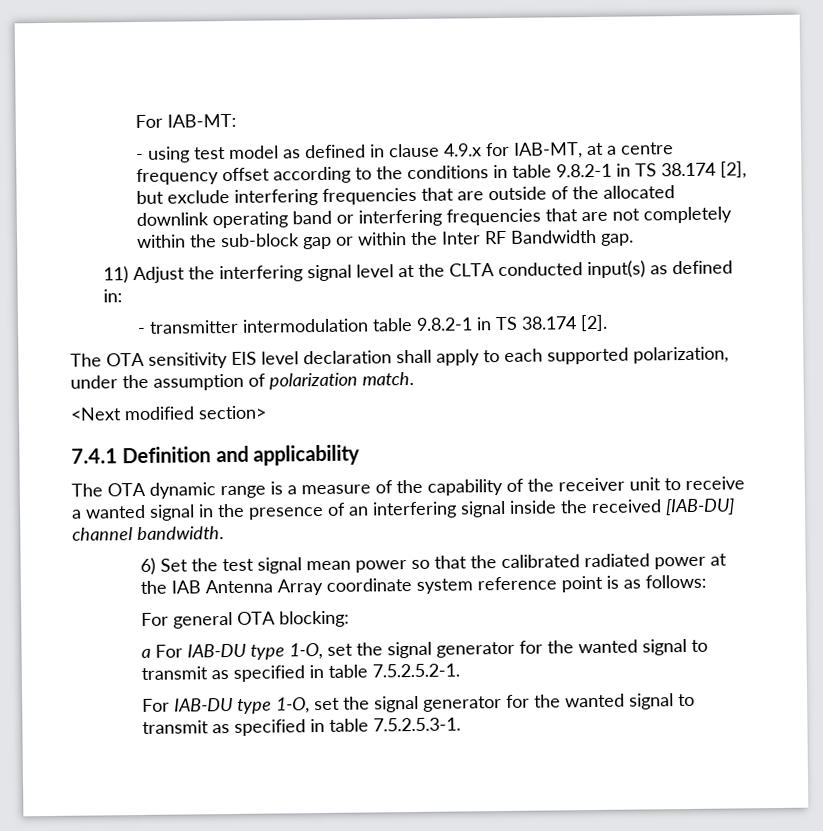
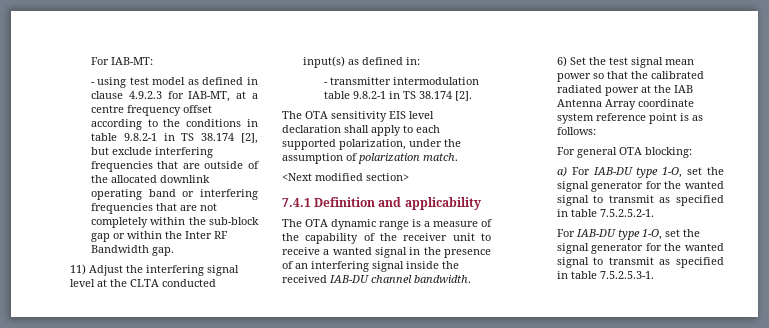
[443,143,482,157] 4.9.x -> [128,91,162,99] 4.9.2.3
[665,498,735,516] [IAB-DU] -> [329,275,369,283] IAB-DU
[140,648,151,658] a -> [556,166,567,177] a)

